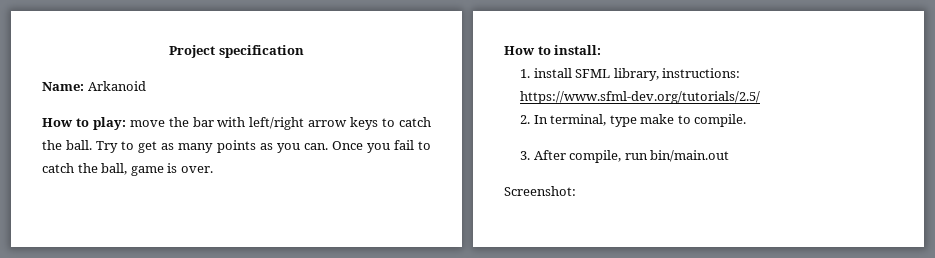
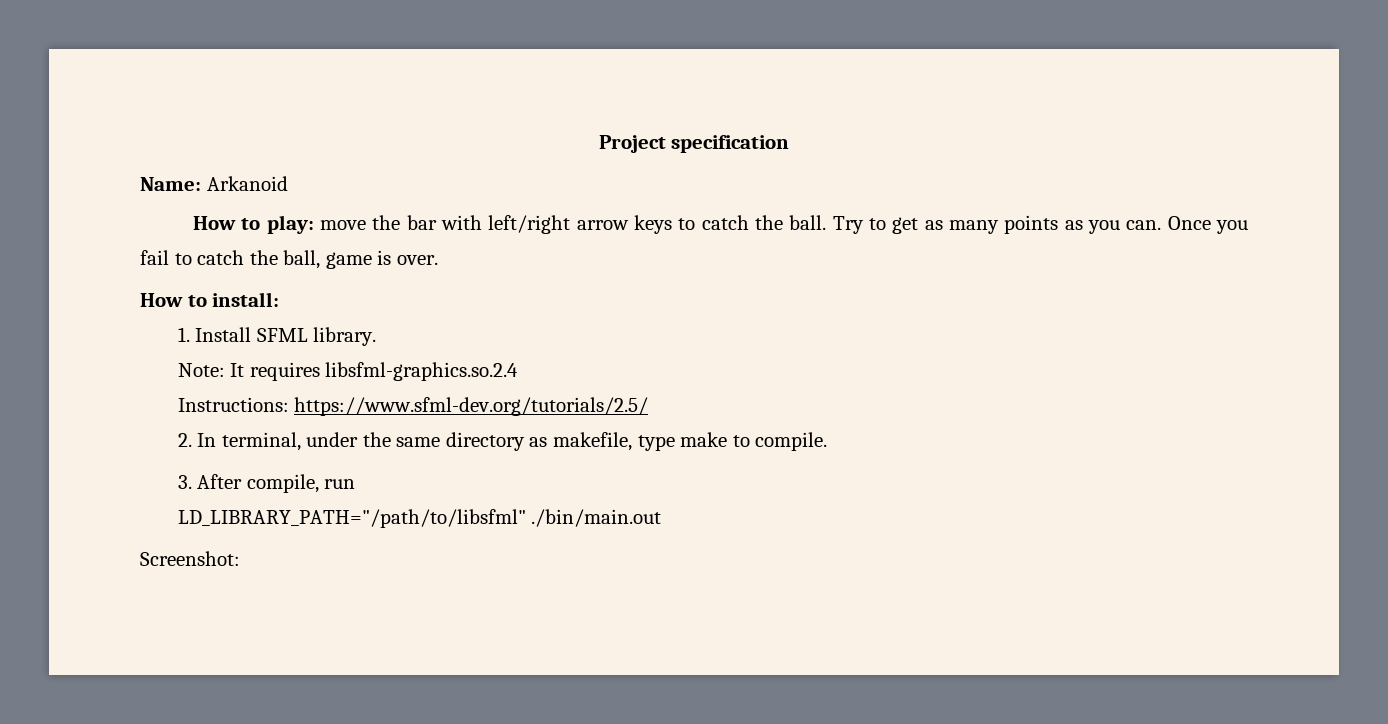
[533,68,741,81] [520,91,761,104] [520,114,607,126] install SFML library, instructions: https://www.sfml-dev.org/tutorials/2.5/ // 2. In terminal, -> [195,327,377,346] [177,362,519,381] [177,397,649,416] [177,432,633,451] Install SFML library. // Note: It requires libsfml-graphics.so.2.4 // Instructions: https://www.sfml-dev.org/tutorials/2.5/ // 2. In terminal, under the same directory as makefile,
[650,150,730,162] bin/main.out -> [177,509,662,528] // LD_LIBRARY_PATH="/path/to/libsfml" ./bin/main.out

